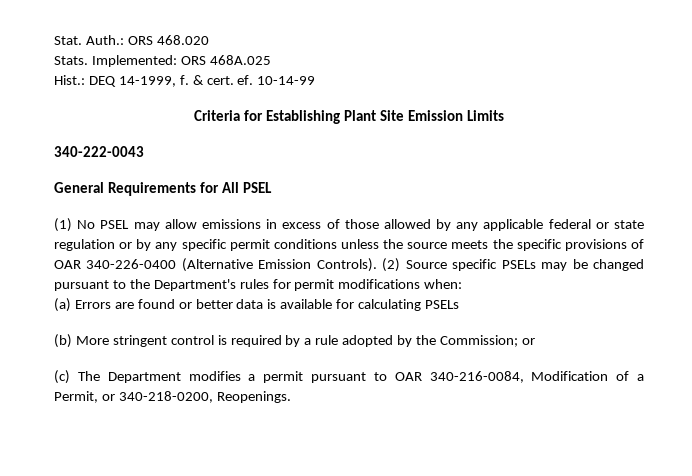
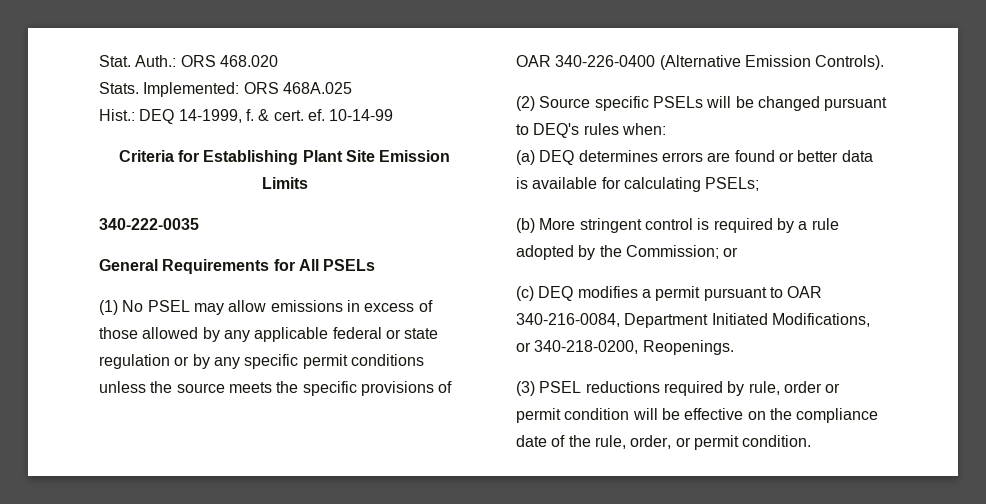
[54,146,144,157] 340-222-0043 -> [99,218,199,230] 340-222-0035
[242,182,272,193] PSEL -> [323,259,376,271] PSELs
(377, 265) none -> (885, 62) //
[541,262,568,271] may -> [706,96,732,108] will
[129,279,421,291] the Department's rules for permit modifications -> [533,123,619,138] DEQ's rules
[74,300,111,309] Errors -> [539,150,703,165] DEQ determines errors
[425,300,460,309] PSELs -> [705,177,760,191] PSELs;
[77,371,181,383] The Department -> [538,286,574,301] DEQ
[531,371,644,381] [54,391,98,403] Modification of a Permit, -> [624,313,870,328] Department Initiated Modifications,
(291, 397) none -> [516,381,841,396] [516,408,879,423] [516,435,812,450] // (3) PSEL reductions required by rule, order or permit condition will be effective on the compliance date of the rule, order, or permit condition.

